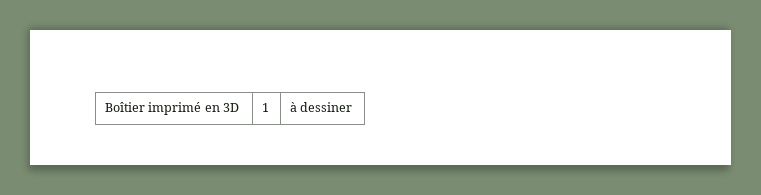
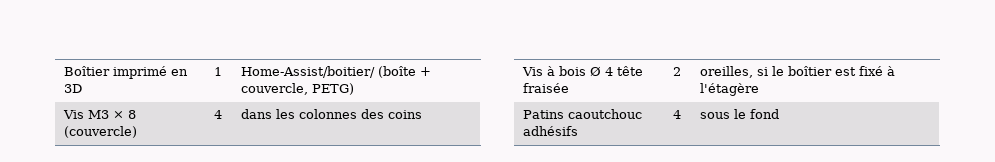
[289,102,353,112] à dessiner -> [241,66,432,78] [241,83,355,95] [63,110,137,119] [64,126,138,138] [214,110,223,119] [241,109,423,119] [522,66,644,77] [523,83,570,93] [673,67,682,76] [700,66,896,78] [700,83,760,96] [523,109,643,119] [523,126,579,136] [673,110,682,119] [700,109,780,119] Home-Assist/boitier/ (boîte + couvercle, PETG) // Vis M3 × 8 (couvercle) | 4 | dans les colonnes des coins // Vis à bois Ø 4 tête fraisée | 2 | oreilles, si le boîtier est fixé à l'étagère // Patins caoutchouc adhésifs | 4 | sous le fond

